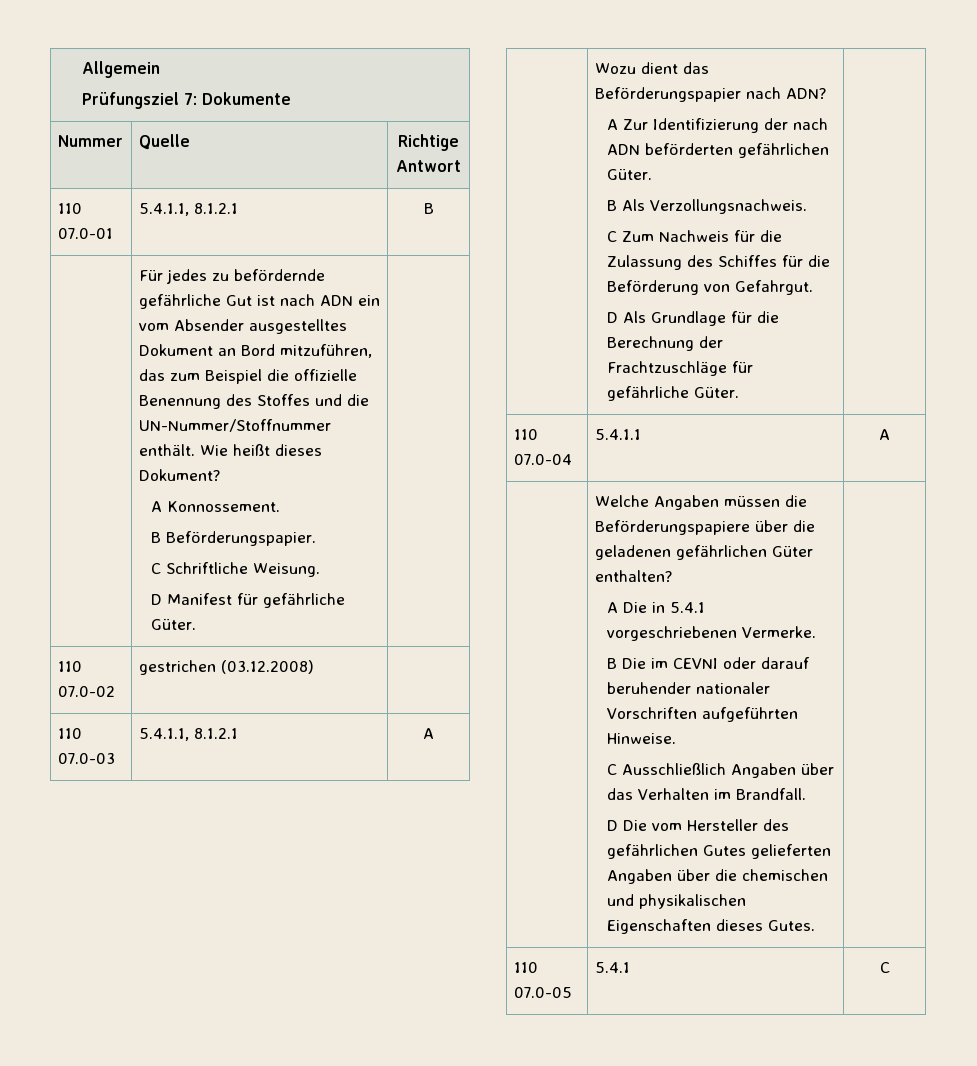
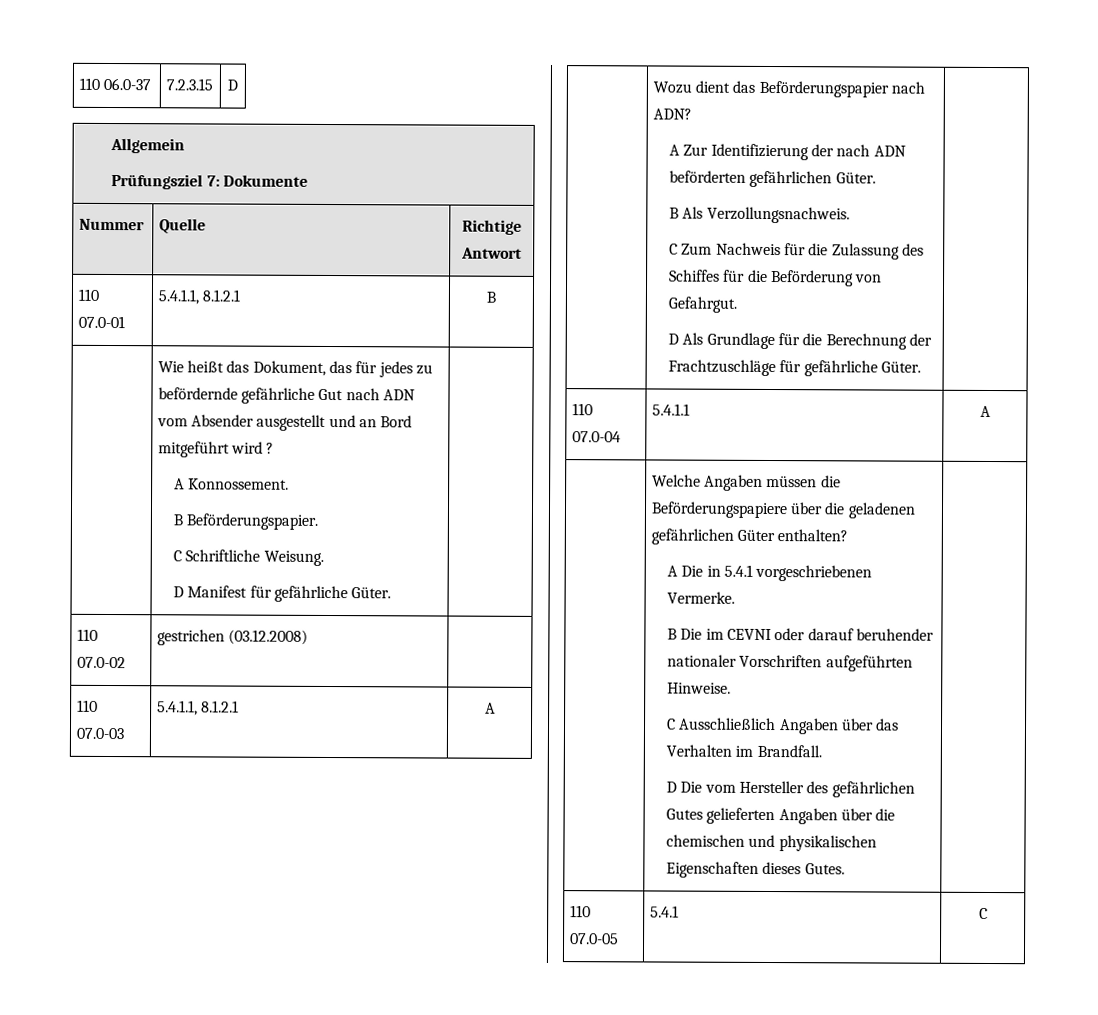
(82, 69) none -> [78,77,152,91] [165,78,213,91] [227,79,238,91] 110 06.0-37 | 7.2.3.15 | D //
[138,270,163,281] Für -> [157,360,378,376] Wie heißt das Dokument, das für
[256,294,380,306] ist nach ADN ein -> [345,388,416,401] nach ADN
[248,319,347,334] [138,344,372,358] [138,369,357,384] [138,394,369,409] [138,419,331,432] [138,444,322,456] [138,469,220,481] ausgestelltes Dokument an Bord mitzuführen, das zum Beispiel die offizielle Benennung des Stoffes und die UN-Nummer/Stoffnummer enthält. Wie heißt dieses Dokument? -> [256,414,413,431] [157,441,275,458] ausgestellt und an Bord mitgeführt wird ?

